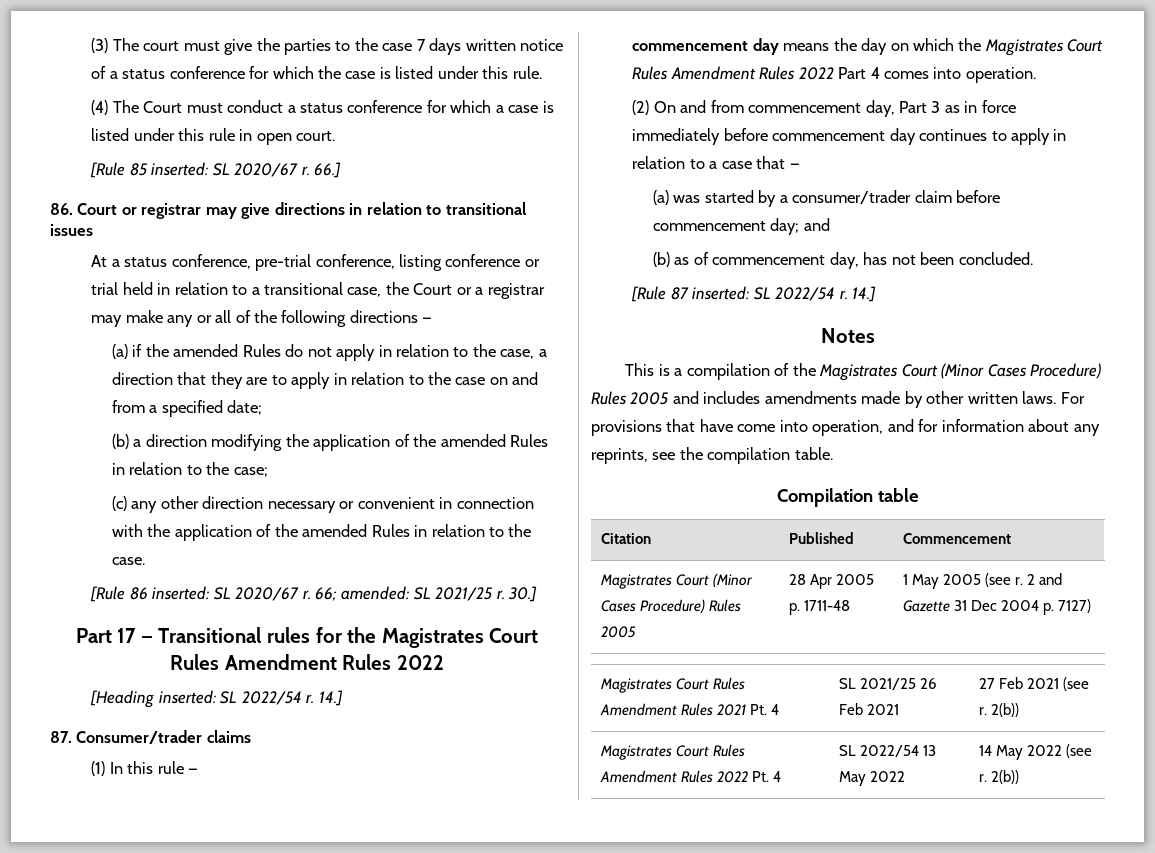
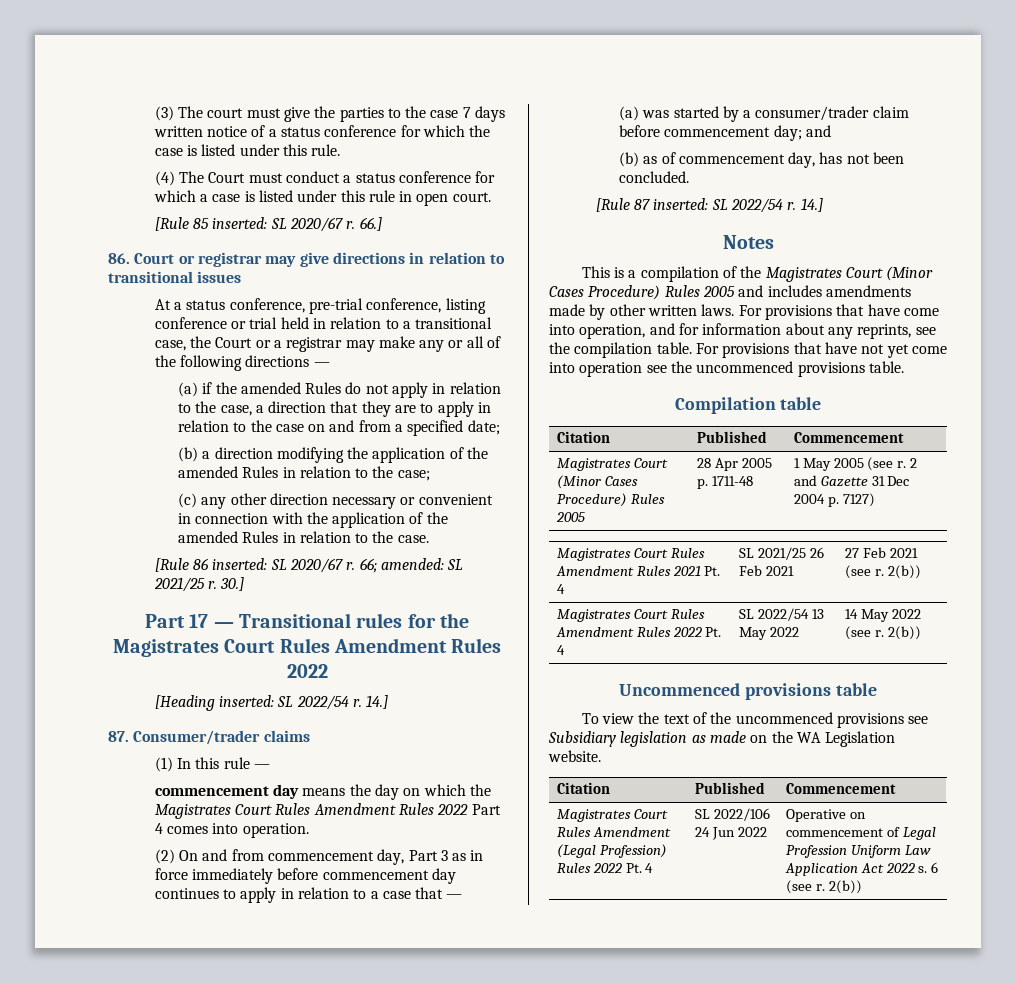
(833, 453) none -> [695,342,947,358] [549,361,904,377] For provisions that have not yet come into operation see the uncommenced provisions table.
(1019, 777) none -> [619,683,877,700] [581,712,929,728] [548,731,896,747] [548,750,601,762] [556,782,610,794] [694,782,765,794] [785,783,896,794] [556,809,668,822] [556,827,671,837] [556,844,667,858] [556,863,654,873] [694,808,770,821] [694,827,767,840] [785,809,866,822] [785,827,936,840] [785,845,931,858] [784,862,939,876] [785,880,862,894] // Uncommenced provisions table // To view the text of the uncommenced provisions see Subsidiary legislation as made on the WA Legislation website. // Citation | Published | Commencement // Magistrates Court Rules Amendment (Legal Profession) Rules 2022 Pt. 4 | SL 2022/106 24 Jun 2022 | Operative on commencement of Legal Profession Uniform Law Application Act 2022 s. 6 (see r. 2(b))

